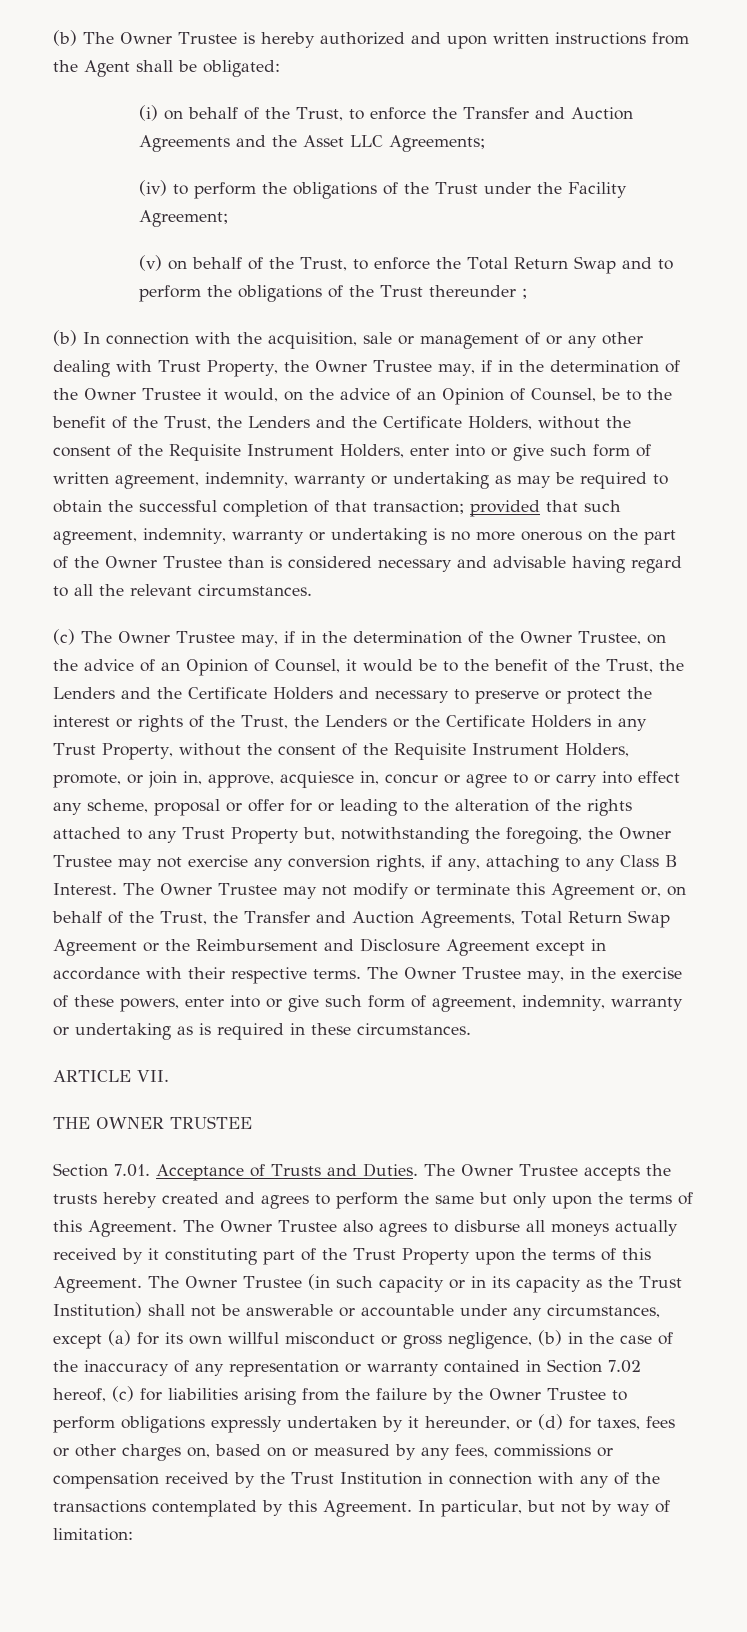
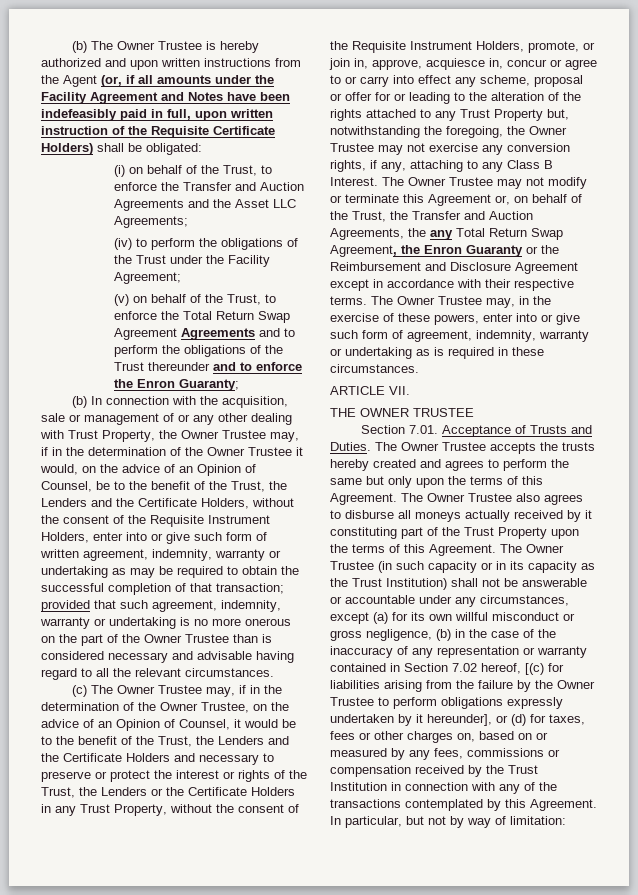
(130, 68) none -> [101,75,274,87] [41,92,290,104] [41,109,273,121] [41,126,275,138] [41,143,93,155] (or, if all amounts under the Facility Agreement and Notes have been indefeasibly paid in full, upon written instruction of the Requisite Certificate Holders)
(616, 265) none -> [113,328,255,340] Agreement Agreements
[521,288,527,299] ; -> [212,362,302,371] [113,379,239,391] and to enforce the Enron Guaranty;
[520,910,670,928] [53,939,137,956] Total Return Swap Agreement -> [408,228,563,240] [330,245,523,257] the any Total Return Swap Agreement, the Enron Guaranty
[112,1386,134,1402] (c) -> [525,663,544,675] [(c)
[425,1416,510,1430] hereunder, -> [427,714,492,726] hereunder],

